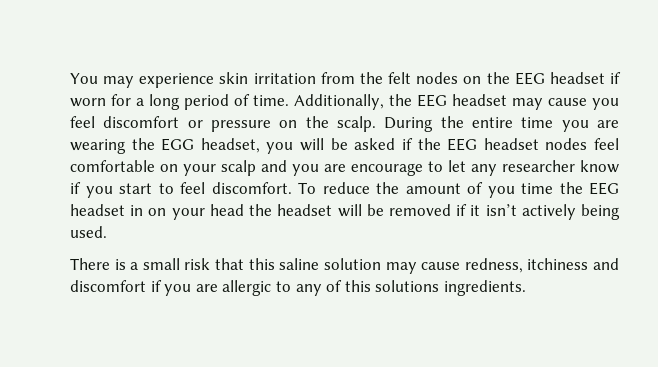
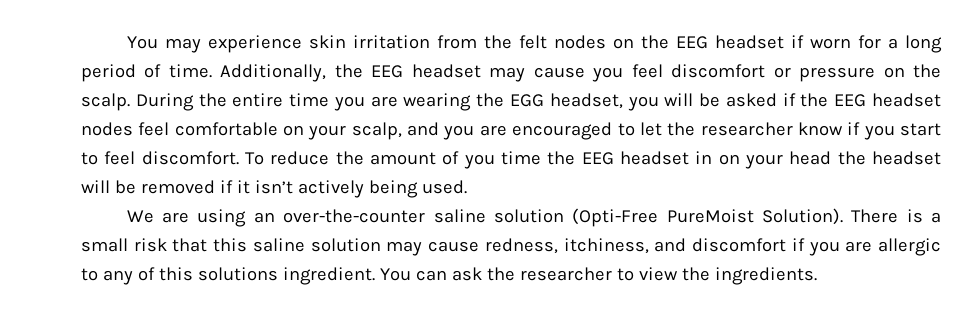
[221,160,256,176] scalp -> [351,122,402,140] scalp,
[351,163,423,176] encourage -> [512,122,613,140] encouraged
[471,164,497,176] any -> [667,122,696,136] the
(107, 232) none -> [126,208,843,227] We are using an over-the-counter saline solution (Opti-Free PureMoist Solution).
[527,258,589,270] itchiness -> [563,238,649,254] itchiness,
(440, 286) none -> [282,267,710,285] ingredient. You can ask the researcher to view the

